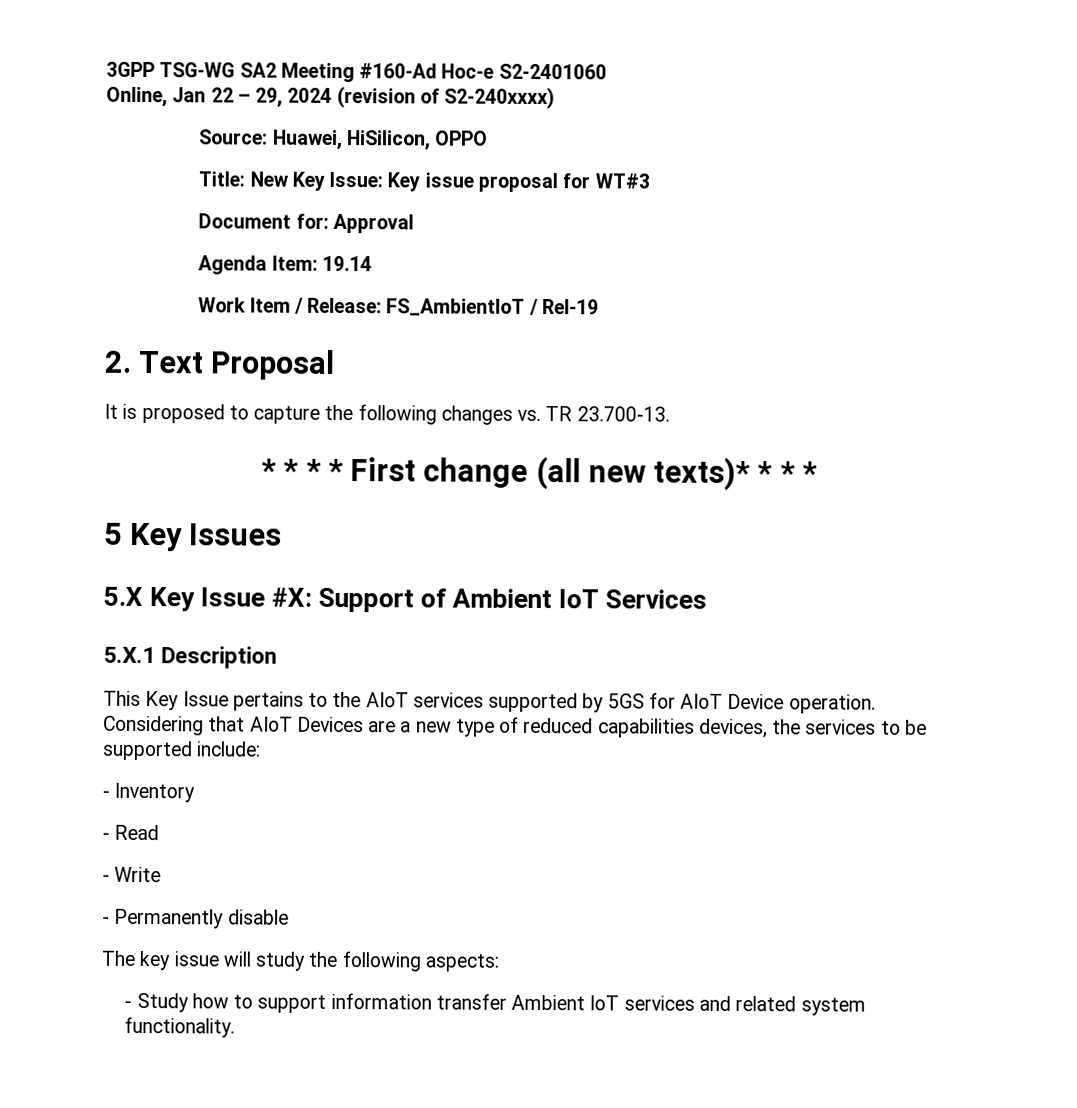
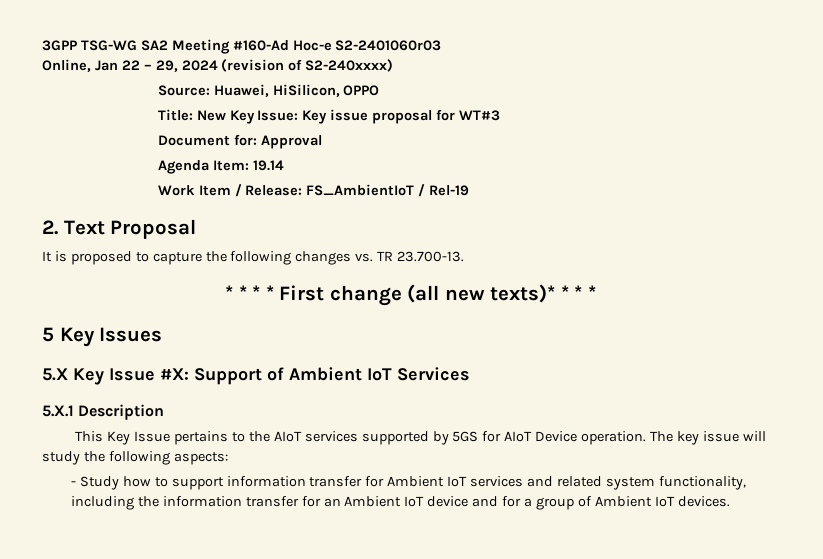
[498,63,607,80] S2-2401060 -> [335,40,442,51] S2-2401060r03
[103,715,927,739] [102,740,262,761] [102,782,196,803] [102,824,160,841] [102,866,162,883] [102,908,289,929] Considering that AIoT Devices are a new type of reduced capabilities devices, the services to be supported include: // - Inventory // - Read // - Write // - Permanently disable // -> (647, 438) none
(507, 1001) none -> [365,476,385,487] for
[124,1016,236,1038] functionality. -> [658,476,746,490] [70,496,730,510] functionality, including the information transfer for an Ambient IoT device and for a group of Ambient IoT devices.

